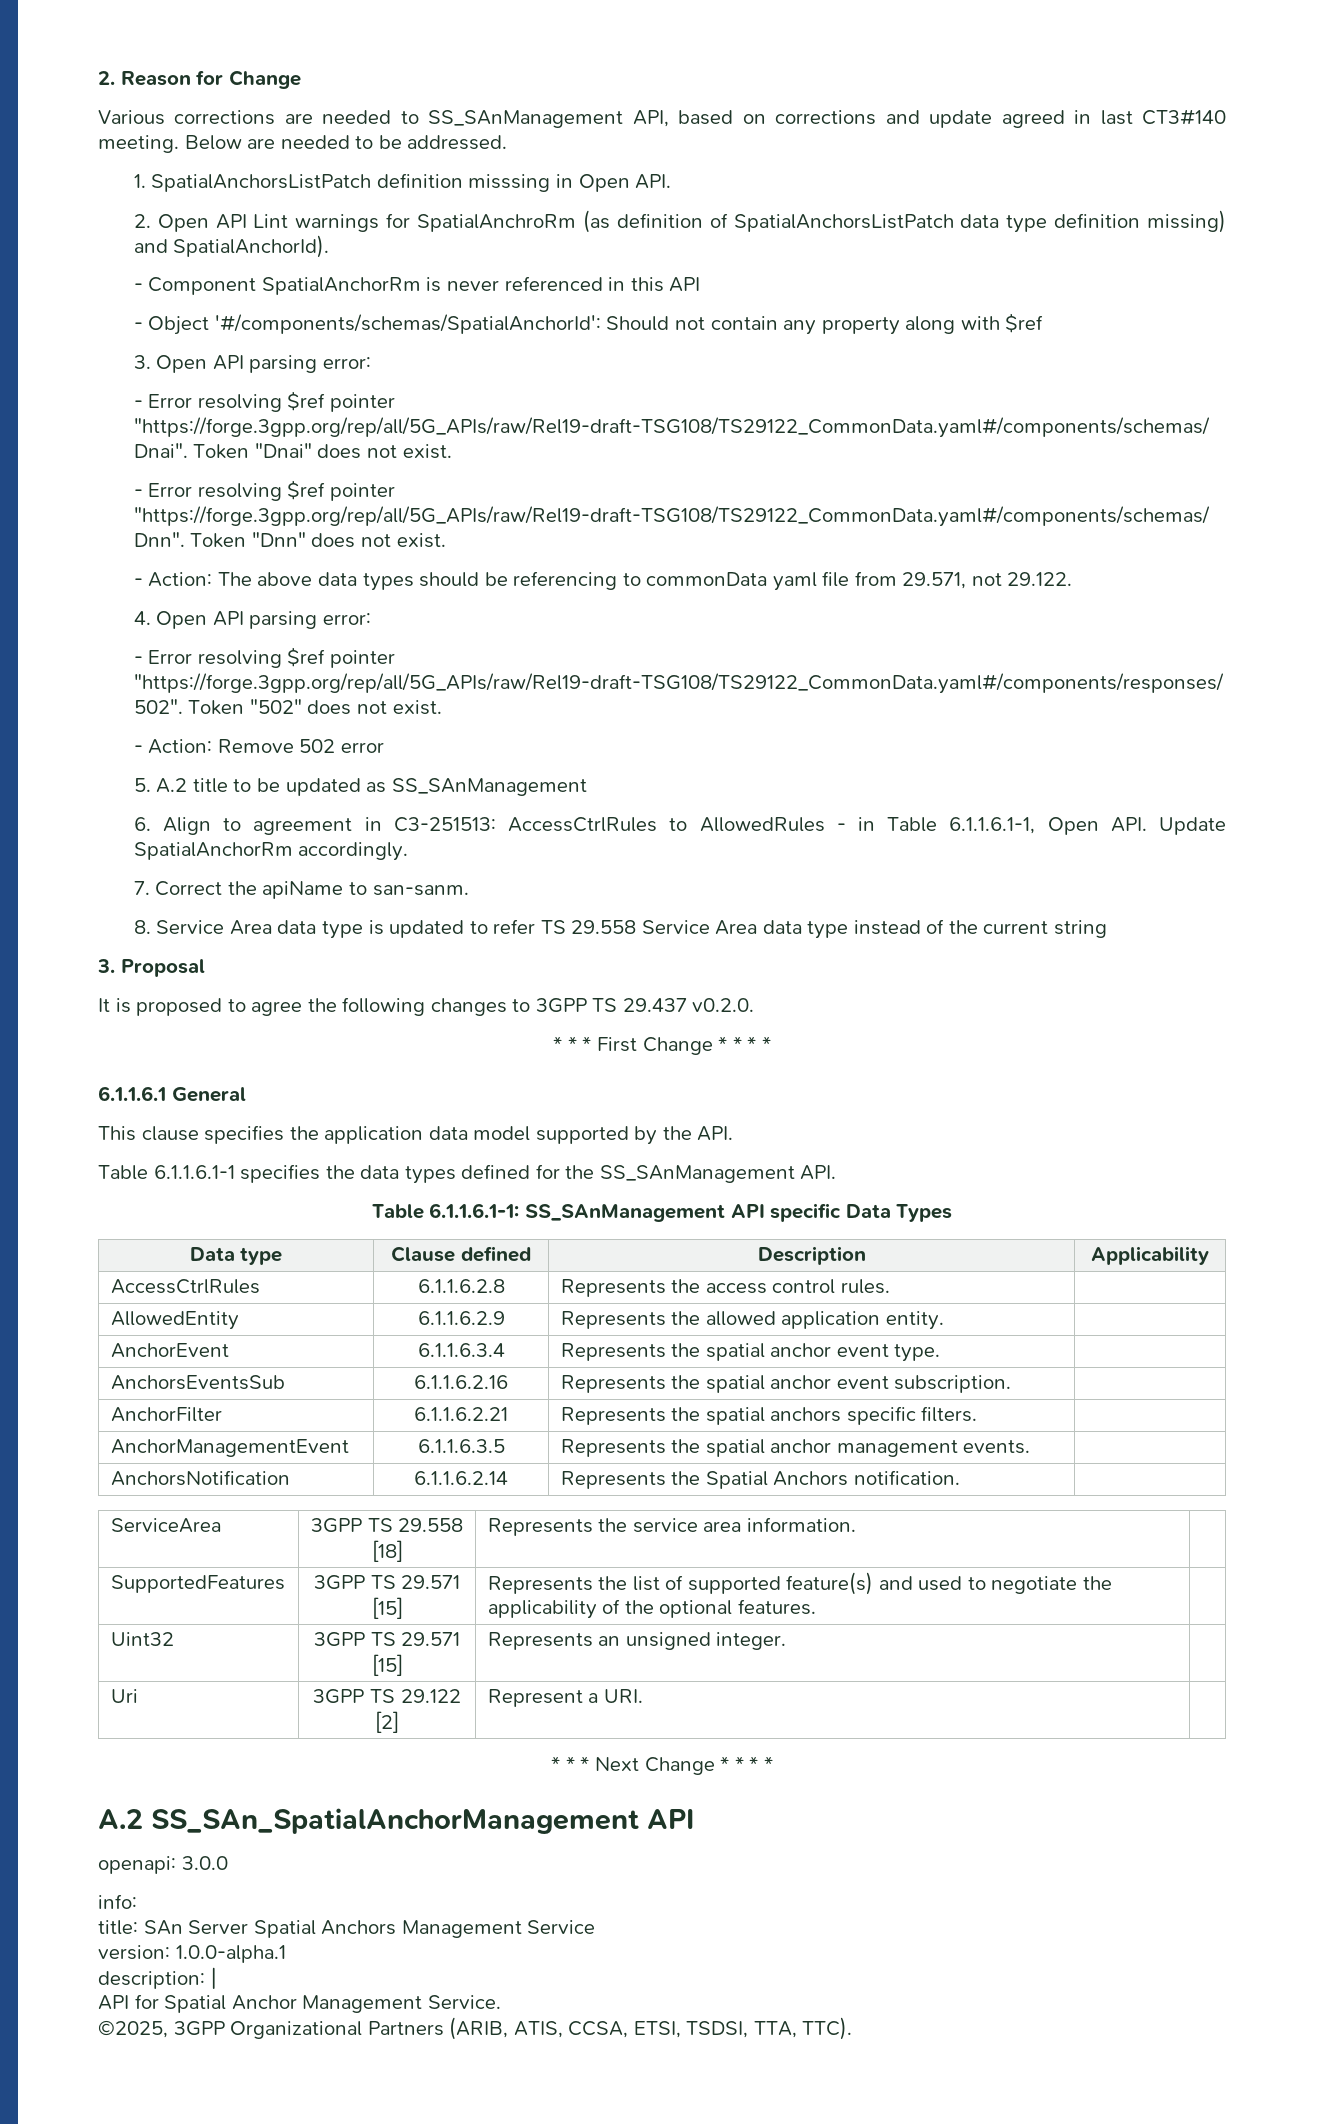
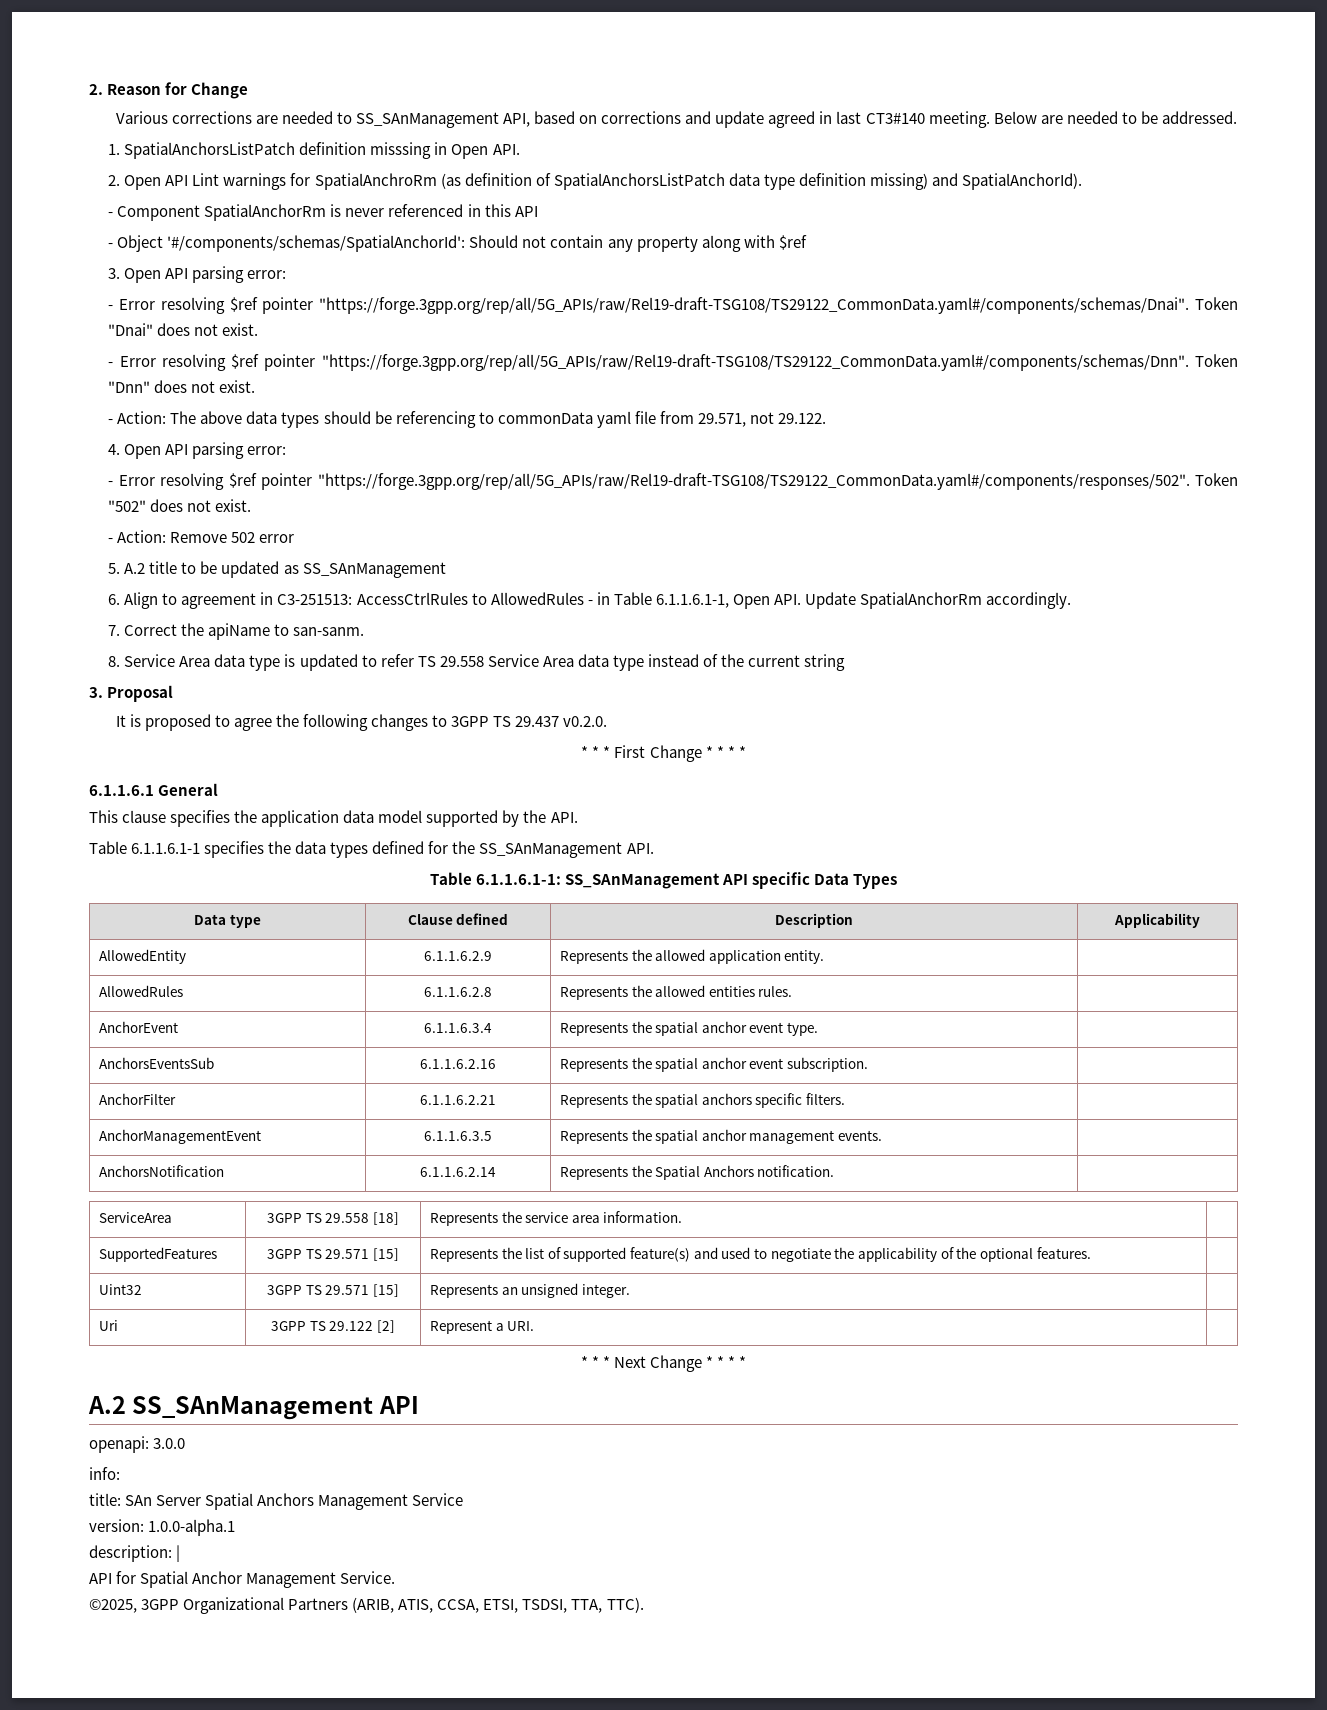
[110,1279,260,1294] [417,1279,505,1293] [560,1279,890,1297] // AccessCtrlRules | 6.1.1.6.2.8 | Represents the access control rules. | -> (1200, 920) none
(944, 1320) none -> [98,985,183,997] [424,987,492,997] [559,985,793,1000] // AllowedRules | 6.1.1.6.2.8 | Represents the allowed entities rules. |
[151,1808,639,1834] SS_SAn_SpatialAnchorManagement -> [132,1396,374,1420] SS_SAnManagement

